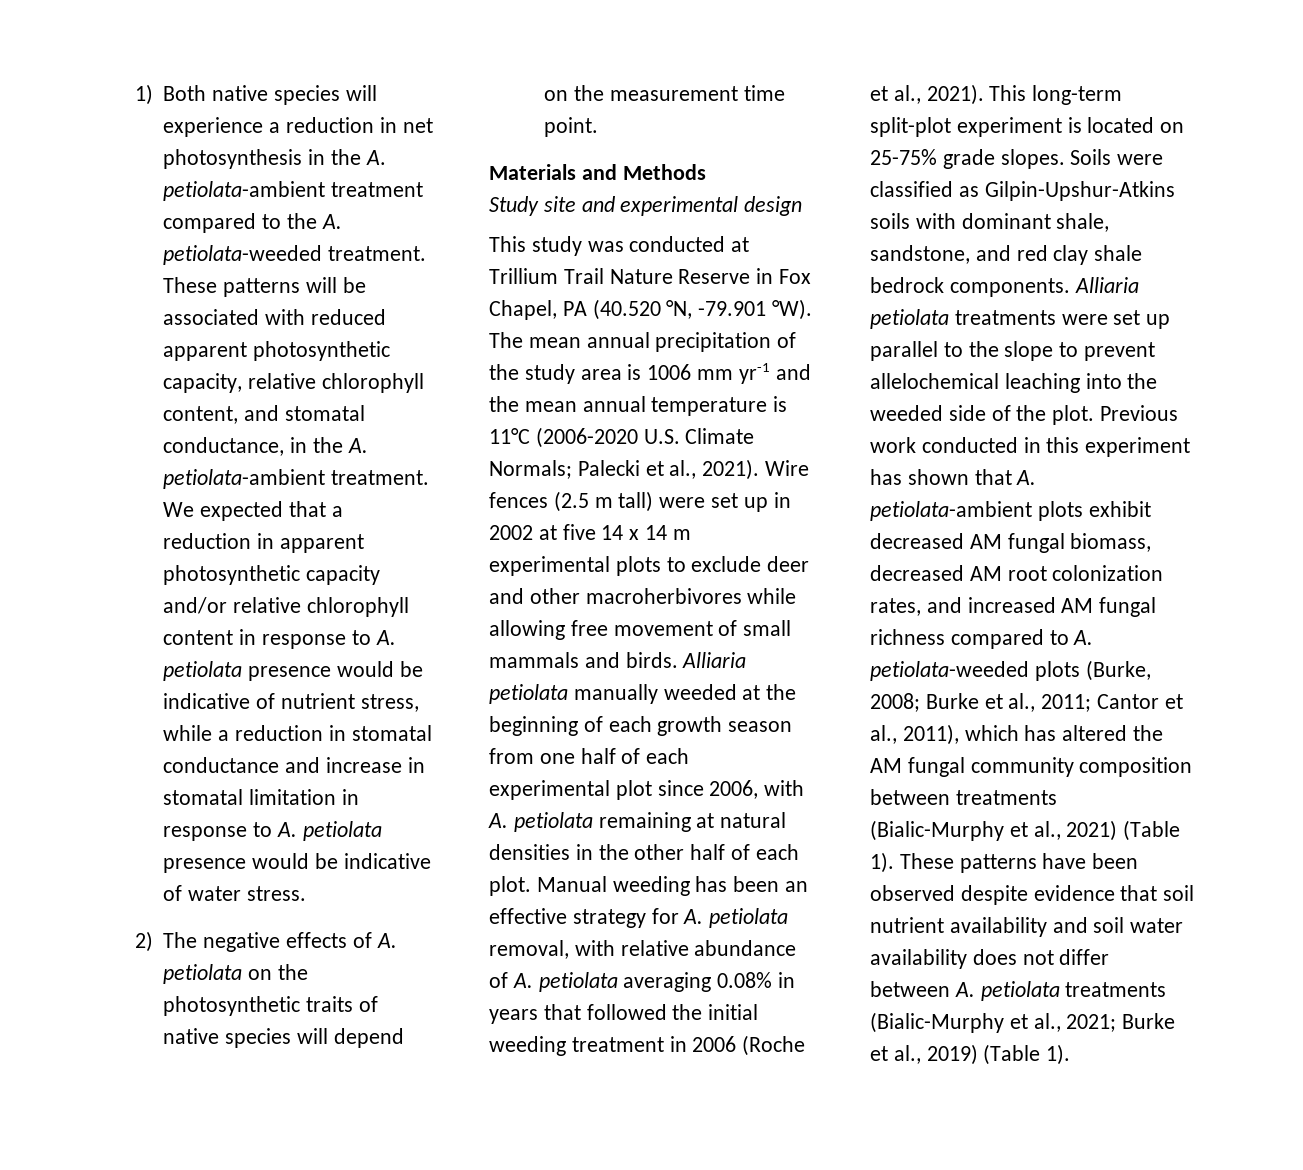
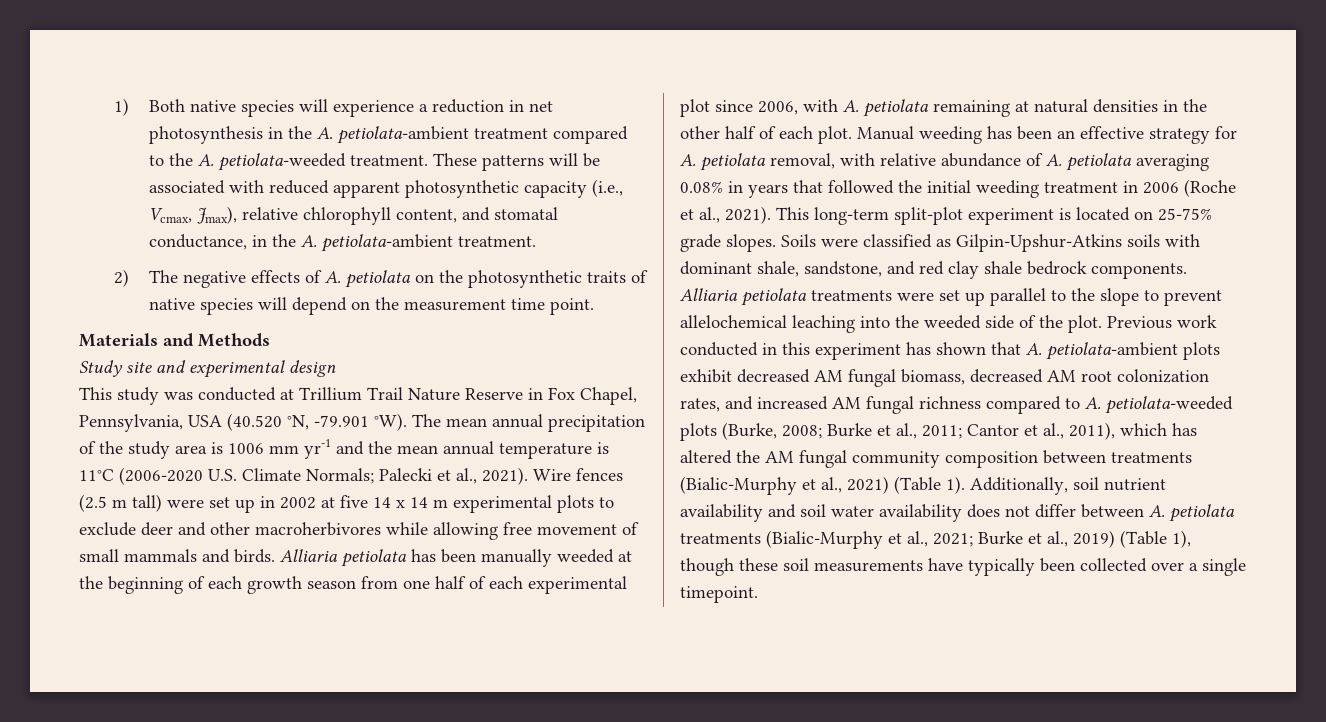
[163,373,243,393] capacity, -> [523,179,623,198] [148,206,237,224] capacity (i.e., Vcmax, Jmax),
[163,501,343,521] [163,533,364,553] [163,565,381,585] [163,597,409,617] [163,629,396,649] [163,661,423,681] [163,693,419,712] [163,725,432,741] [163,757,425,773] [163,789,359,805] [163,821,382,841] [163,853,431,873] [163,885,306,901] We expected that a reduction in apparent photosynthetic capacity and/or relative chlorophyll content in response to A. petiolata presence would be indicative of nutrient stress, while a reduction in stomatal conductance and increase in stomatal limitation in response to A. petiolata presence would be indicative of water stress. -> (536, 241) none
[562,301,587,316] PA -> [79,414,222,432] Pennsylvania, USA
(568, 694) none -> [411,549,476,563] has been
[899,853,1139,873] [870,885,1158,905] These patterns have been observed despite evidence that -> [970,477,1068,495] Additionally,
[1046,1044,1071,1065] 1). -> [1172,530,1191,548] [680,558,1246,576] [680,586,758,603] 1), though these soil measurements have typically been collected over a single timepoint.

